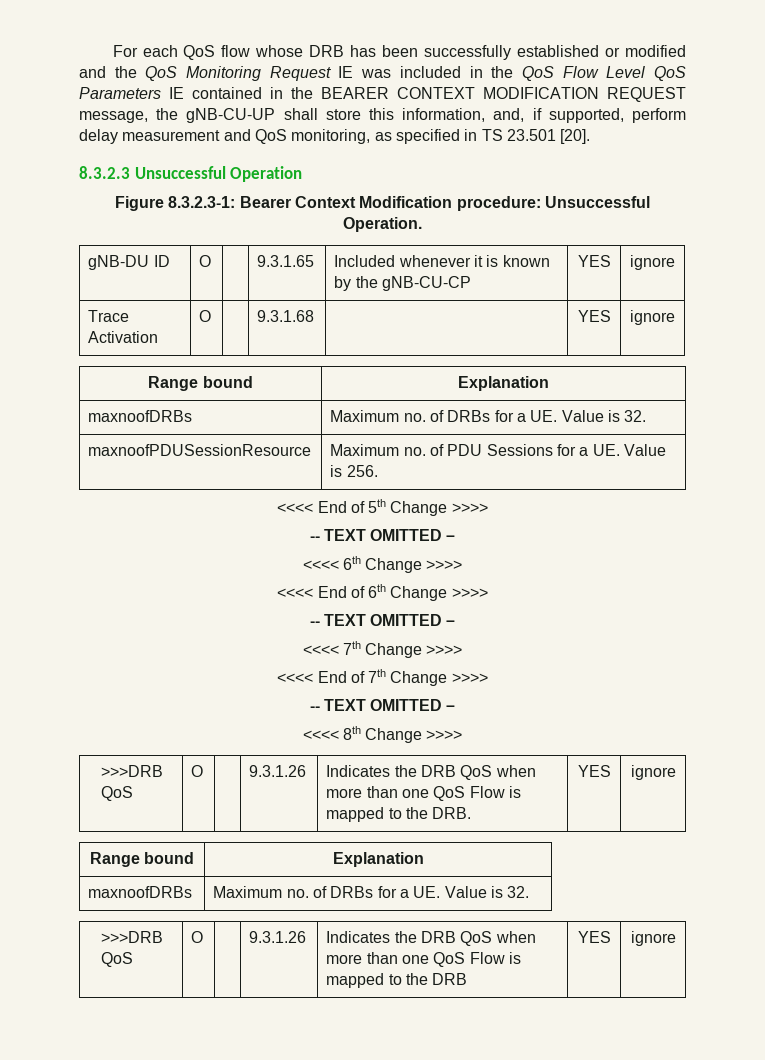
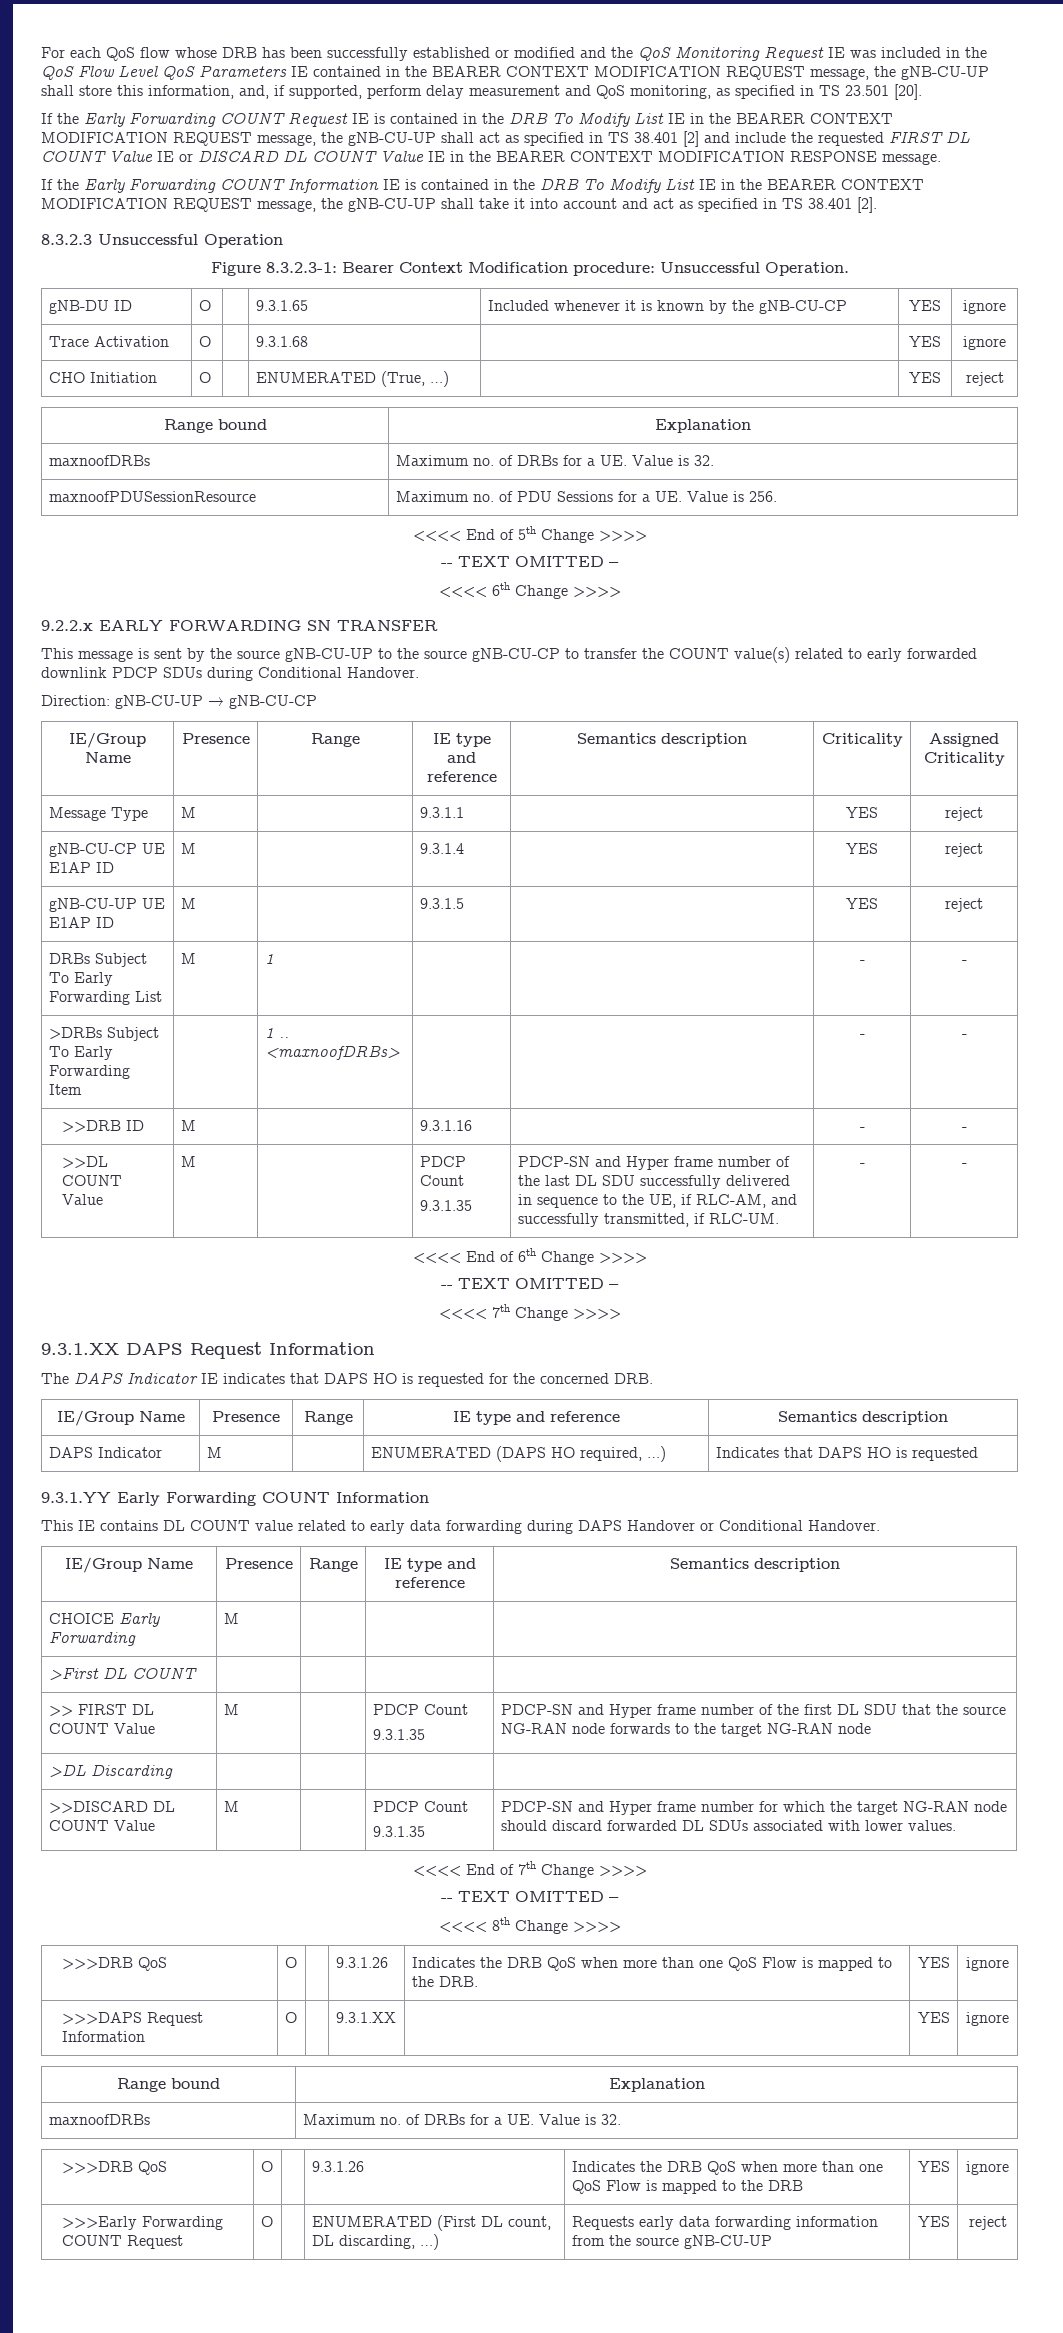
(591, 136) none -> [41,112,893,127] [41,131,970,147] [41,150,941,165] [41,178,924,193] [41,197,877,213] // If the Early Forwarding COUNT Request IE is contained in the DRB To Modify List IE in the BEARER CONTEXT MODIFICATION REQUEST message, the gNB-CU-UP shall act as specified in TS 38.401 [2] and include the requested FIRST DL COUNT Value IE or DISCARD DL COUNT Value IE in the BEARER CONTEXT MODIFICATION RESPONSE message. // If the Early Forwarding COUNT Information IE is contained in the DRB To Modify List IE in the BEARER CONTEXT MODIFICATION REQUEST message, the gNB-CU-UP shall take it into account and act as specified in TS 38.401 [2].
(675, 317) none -> [48,372,157,383] [198,372,211,383] [255,371,449,387] [909,372,941,383] [965,372,1004,386] // CHO Initiation | O | | ENUMERATED (True, …) | | YES | reject
(463, 565) none -> [41,620,438,631] [41,647,977,663] [41,667,419,681] [41,695,317,709] [69,732,146,748] [84,752,131,763] [181,733,250,744] [310,733,360,747] [432,733,491,747] [447,752,476,763] [426,771,497,782] [577,733,747,747] [821,733,903,747] [929,733,999,747] [923,752,1005,766] [48,807,148,821] [180,807,196,818] [419,807,464,818] [846,807,878,818] [945,807,983,821] [48,843,165,857] [48,862,114,873] [180,843,196,854] [419,843,464,854] [846,843,878,854] [945,843,983,857] [48,898,165,912] [48,917,114,928] [180,898,196,909] [419,898,464,909] [846,898,878,909] [945,898,983,912] [48,953,147,967] [48,972,113,986] [48,991,162,1005] [180,953,196,964] [264,954,274,964] [859,960,865,964] [961,960,967,964] [48,1027,159,1041] [48,1046,113,1060] [48,1065,130,1079] [48,1084,82,1095] [264,1028,289,1038] [264,1045,400,1060] [859,1034,865,1038] [961,1034,967,1038] [62,1120,145,1133] [180,1120,196,1131] [419,1120,472,1131] [859,1127,865,1131] [961,1127,967,1131] [62,1156,109,1169] [62,1175,123,1186] [62,1194,104,1205] [180,1156,196,1167] [419,1156,466,1167] [419,1175,464,1186] [419,1200,472,1211] [517,1156,790,1170] [517,1175,790,1189] [517,1194,797,1208] [517,1213,779,1227] [859,1163,865,1167] [961,1163,967,1167] // 9.2.2.x EARLY FORWARDING SN TRANSFER // This message is sent by the source gNB-CU-UP to the source gNB-CU-CP to transfer the COUNT value(s) related to early forwarded downlink PDCP SDUs during Conditional Handover. // Direction: gNB-CU-UP → gNB-CU-CP // IE/Group Name | Presence | Range | IE type and reference | Semantics description | Criticality | Assigned Criticality // Message Type | M | | 9.3.1.1 | | YES | reject // gNB-CU-CP UE E1AP ID | M | | 9.3.1.4 | | YES | reject // gNB-CU-UP UE E1AP ID | M | | 9.3.1.5 | | YES | reject // DRBs Subject To Early Forwarding List | M | 1 | | | - | - // >DRBs Subject To Early Forwarding Item | | 1 .. <maxnoofDRBs> | | | - | - // >>DRB ID | M | | 9.3.1.16 | | - | - // >>DL COUNT Value | M | | PDCP Count // 9.3.1.35 | PDCP-SN and Hyper frame number of the last DL SDU successfully delivered in sequence to the UE, if RLC-AM, and successfully transmitted, if RLC-UM. | - | -
(463, 650) none -> [41,1342,375,1359] [41,1372,653,1387] [56,1410,185,1426] [211,1411,280,1422] [303,1411,353,1425] [452,1411,620,1425] [778,1411,948,1425] [48,1447,162,1458] [206,1447,222,1458] [370,1446,666,1462] [715,1447,978,1461] [41,1492,429,1506] [41,1520,880,1534] [65,1557,193,1573] [224,1558,293,1569] [308,1558,358,1572] [383,1558,476,1572] [394,1577,465,1588] [670,1558,840,1572] [48,1613,160,1627] [48,1632,136,1646] [223,1613,239,1624] [48,1667,197,1681] [48,1704,154,1717] [48,1723,155,1734] [223,1704,239,1715] [372,1704,468,1715] [372,1729,425,1740] [500,1704,1006,1718] [500,1723,871,1737] [48,1764,173,1779] [48,1801,175,1814] [48,1820,155,1831] [223,1801,239,1812] [372,1801,468,1812] [372,1826,425,1837] [500,1801,1007,1815] [500,1820,956,1831] // 9.3.1.XX DAPS Request Information // The DAPS Indicator IE indicates that DAPS HO is requested for the concerned DRB. // IE/Group Name | Presence | Range | IE type and reference | Semantics description // DAPS Indicator | M | | ENUMERATED (DAPS HO required, …) | Indicates that DAPS HO is requested // 9.3.1.YY Early Forwarding COUNT Information // This IE contains DL COUNT value related to early data forwarding during DAPS Handover or Conditional Handover. // IE/Group Name | Presence | Range | IE type and reference | Semantics description // CHOICE Early Forwarding | M | | | // >First DL COUNT | | | | // >> FIRST DL COUNT Value | M | | PDCP Count // 9.3.1.35 | PDCP-SN and Hyper frame number of the first DL SDU that the source NG-RAN node forwards to the target NG-RAN node // >DL Discarding | | | | // >>DISCARD DL COUNT Value | M | | PDCP Count // 9.3.1.35 | PDCP-SN and Hyper frame number for which the target NG-RAN node should discard forwarded DL SDUs associated with lower values.
(676, 772) none -> [62,2012,204,2026] [62,2031,146,2042] [284,2012,297,2023] [335,2012,396,2023] [917,2012,950,2023] [966,2012,1009,2026] // >>>DAPS Request Information | O | | 9.3.1.XX | | YES | ignore
(676, 938) none -> [62,2216,224,2230] [62,2235,184,2249] [260,2216,273,2227] [311,2215,551,2231] [311,2234,439,2250] [571,2216,878,2230] [571,2235,772,2249] [917,2216,950,2227] [968,2216,1007,2230] // >>>Early Forwarding COUNT Request | O | | ENUMERATED (First DL count, DL discarding, …) | Requests early data forwarding information from the source gNB-CU-UP | YES | reject

